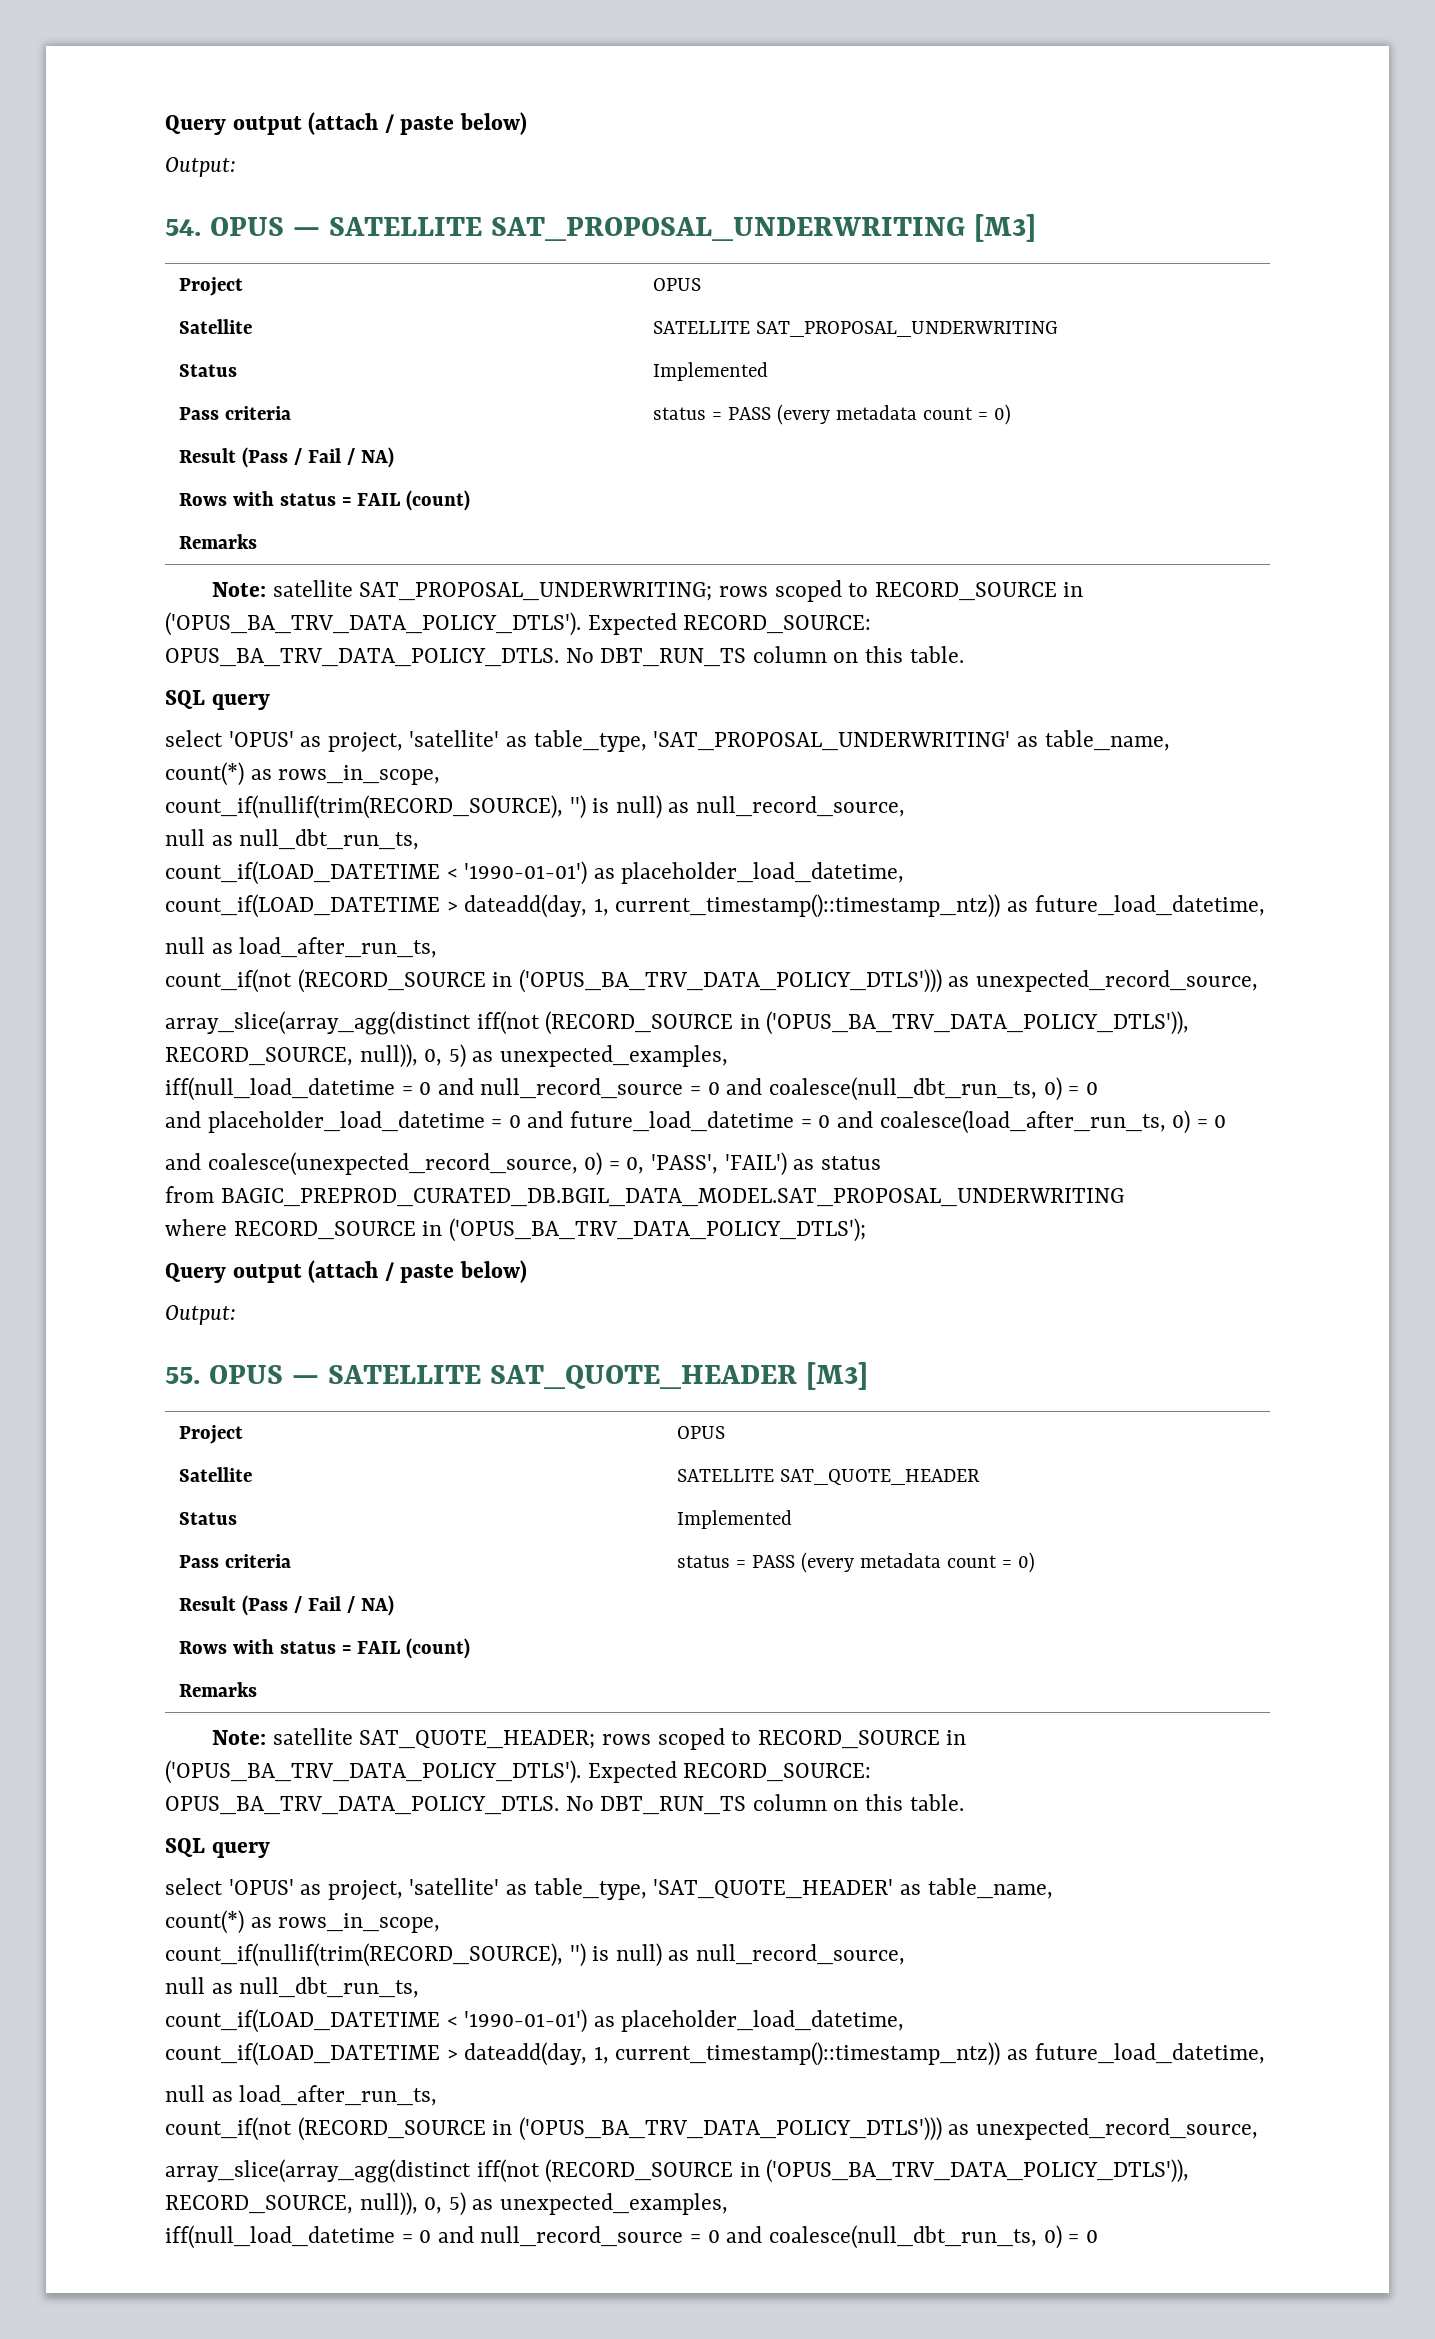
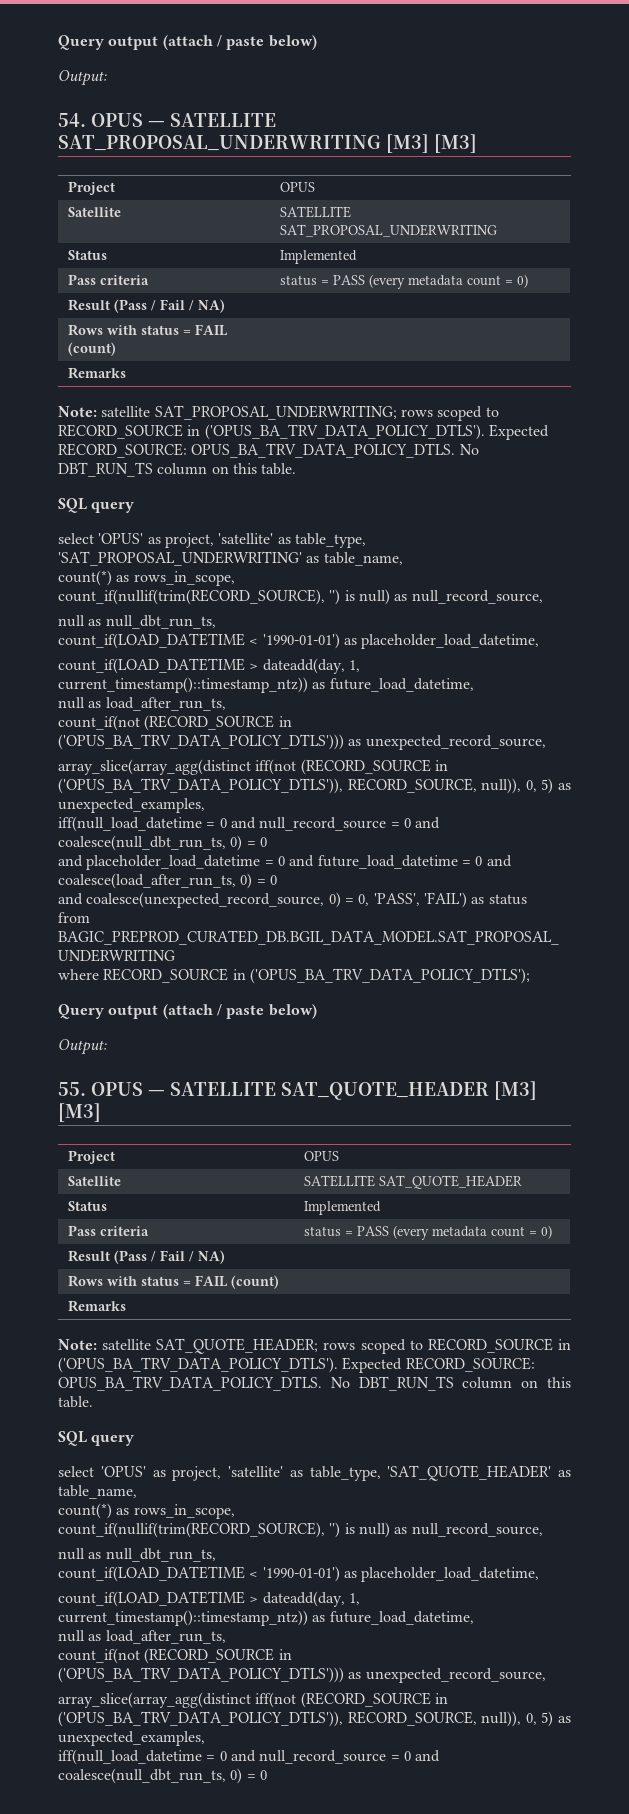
(1036, 228) none -> [434,134,477,153] [M3]
(868, 1376) none -> [58,1103,101,1122] [M3]

